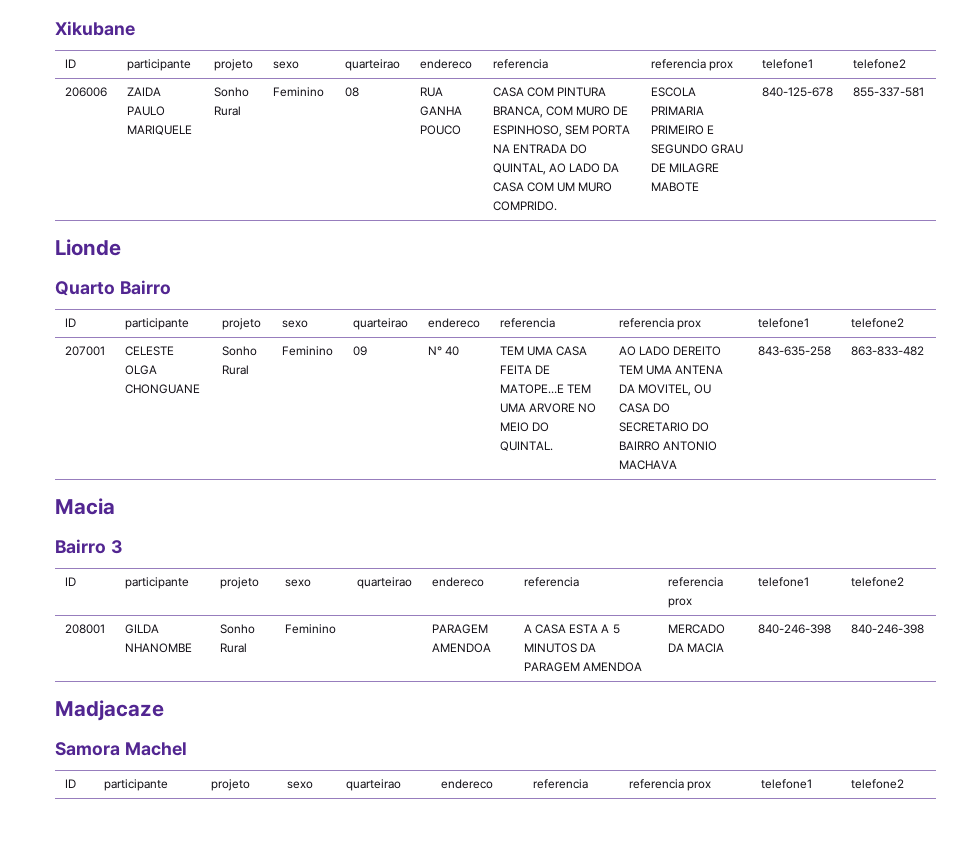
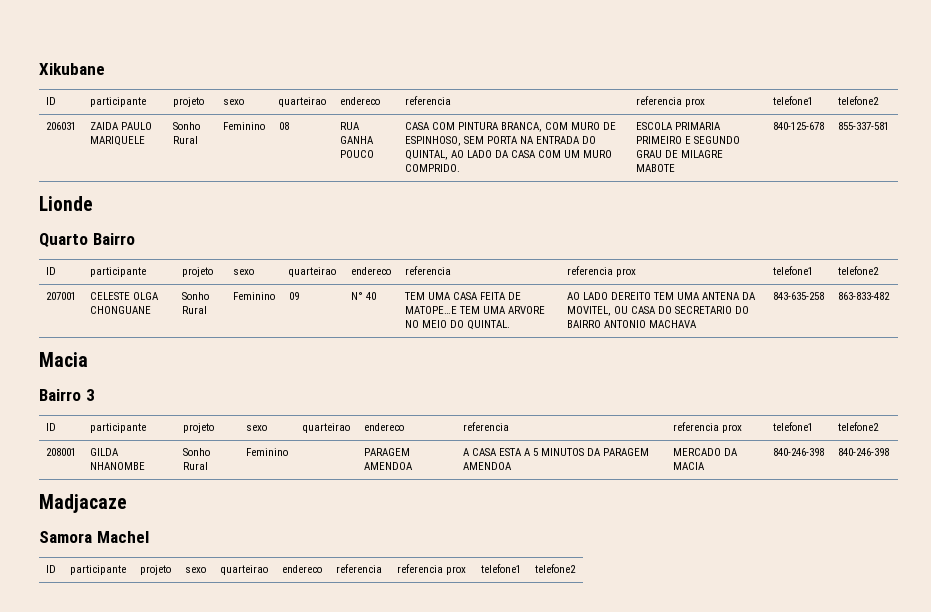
[64,87,107,97] 206006 -> [45,122,76,130] 206031

